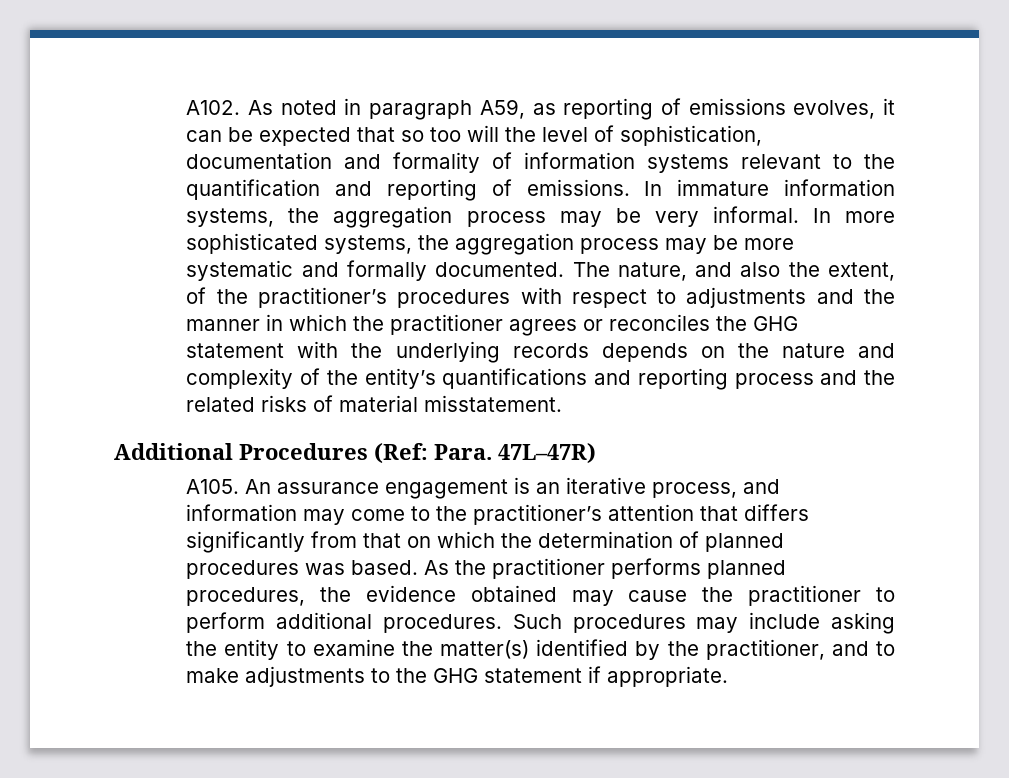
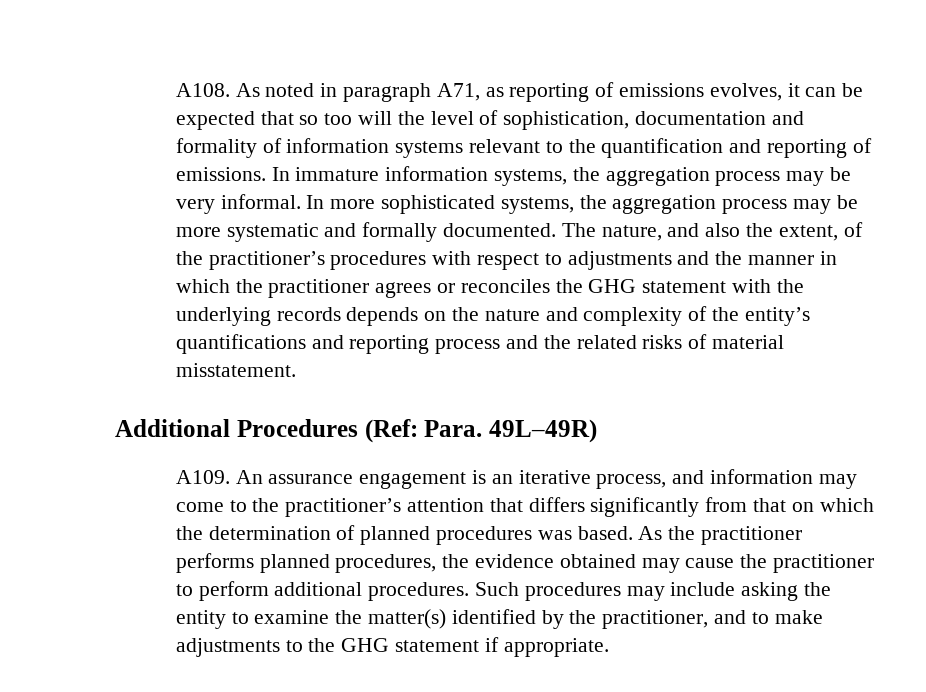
[186,100,241,115] A102. -> [175,83,230,97] A108.
[479,99,525,119] A59, -> [436,83,480,101] A71,
[498,443,596,464] [186,479,240,494] 47L–47R) // A105. -> [489,419,597,443] [175,470,230,484] 49L–49R) // A109.

